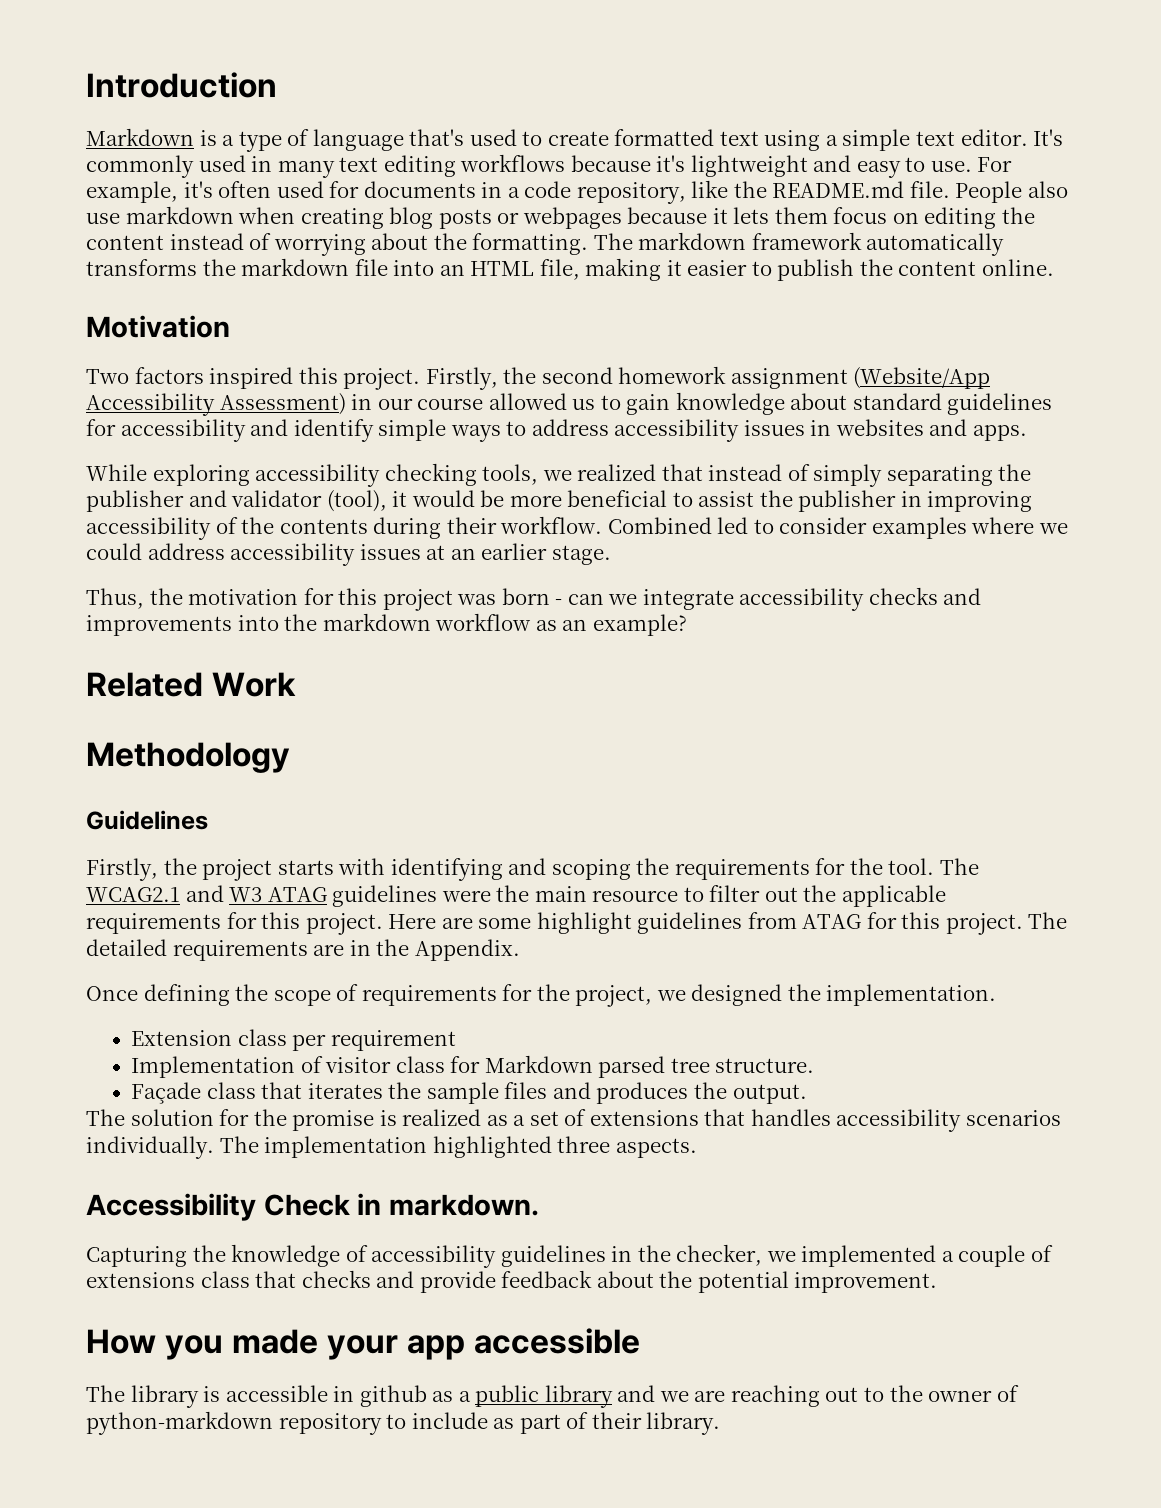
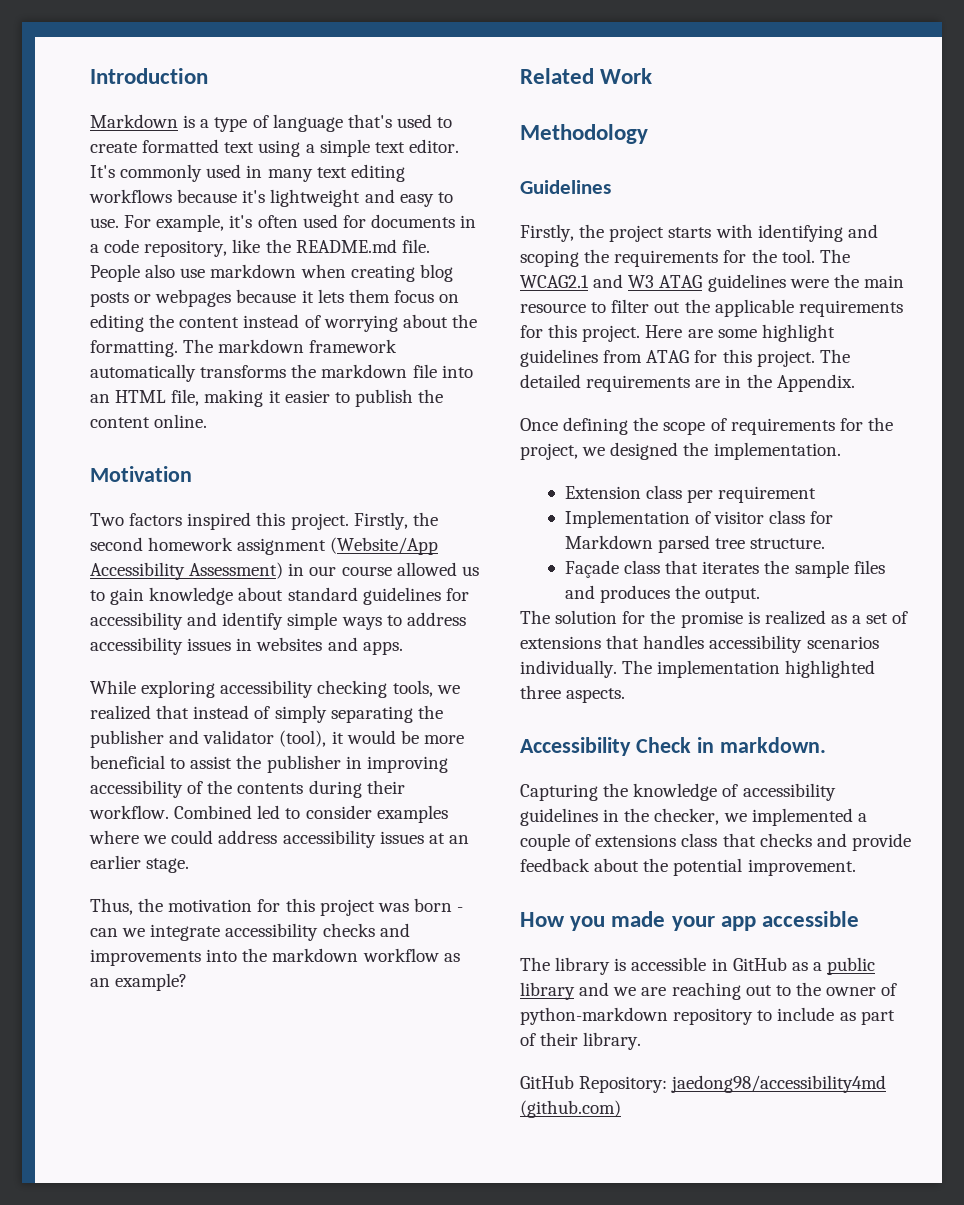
[359,1385,427,1407] github -> [732,957,787,971] GitHub
(721, 1423) none -> [520,1075,887,1093] [520,1100,621,1118] // GitHub Repository: jaedong98/accessibility4md (github.com)

